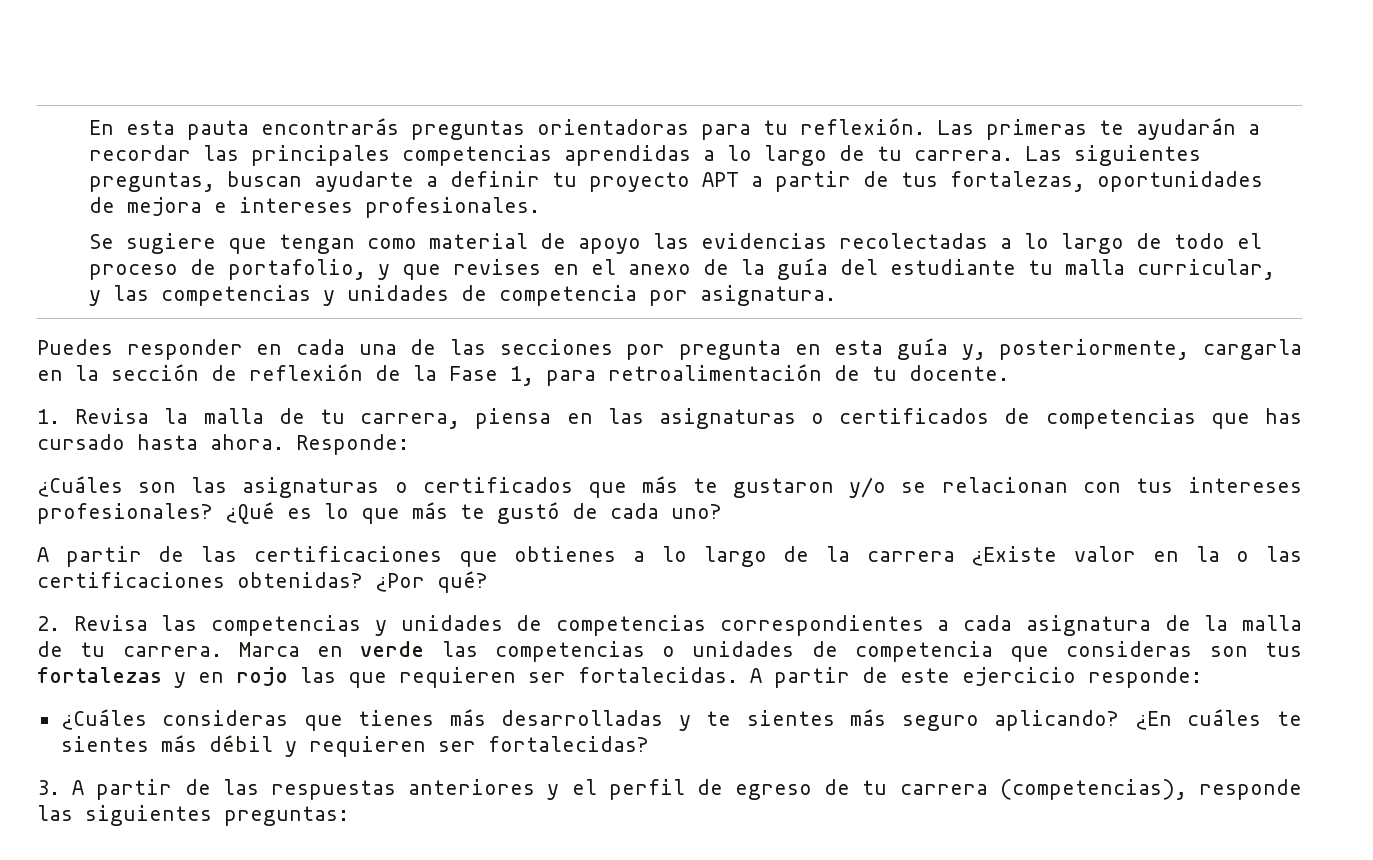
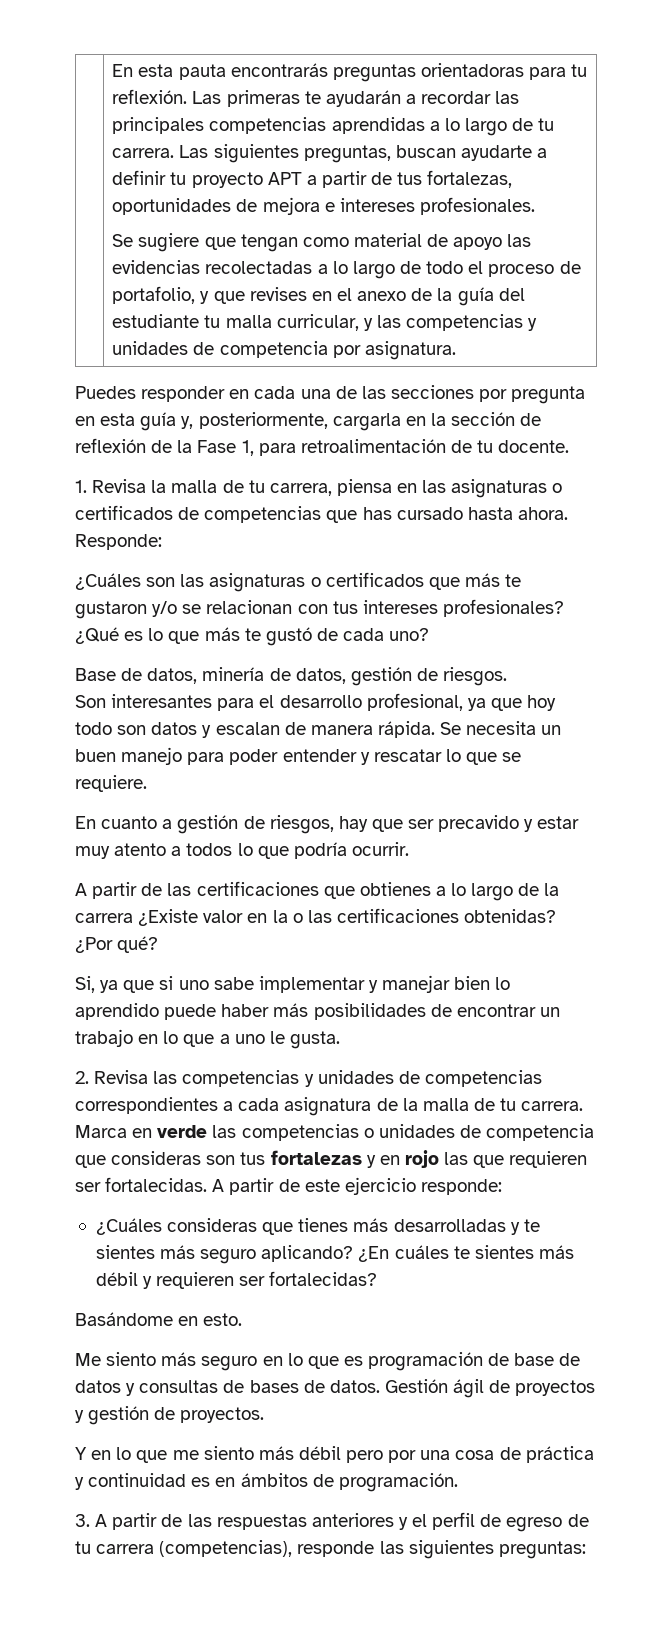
(722, 511) none -> [75,667,508,686] [75,693,557,711] [75,721,562,738] [75,747,522,765] [75,775,147,792] [75,815,580,834] [75,842,409,859] // Base de datos, minería de datos, gestión de riesgos. // Son interesantes para el desarrollo profesional, ya que hoy todo son datos y escalan de manera rápida. Se necesita un buen manejo para poder entender y rescatar lo que se requiere. // En cuanto a gestión de riesgos, hay que ser precavido y estar muy atento a todos lo que podría ocurrir.
(488, 582) none -> [75,975,511,993] [75,1003,560,1020] [75,1029,340,1049] // Si, ya que si uno sabe implementar y manejar bien lo aprendido puede haber más posibilidades de encontrar un trabajo en lo que a uno le gusta.
(649, 744) none -> [75,1312,243,1326] [75,1352,581,1371] [75,1379,596,1398] [75,1406,265,1425] [75,1446,594,1463] [75,1473,458,1492] // Basándome en esto. // Me siento más seguro en lo que es programación de base de datos y consultas de bases de datos. Gestión ágil de proyectos y gestión de proyectos. // Y en lo que me siento más débil pero por una cosa de práctica y continuidad es en ámbitos de programación.

